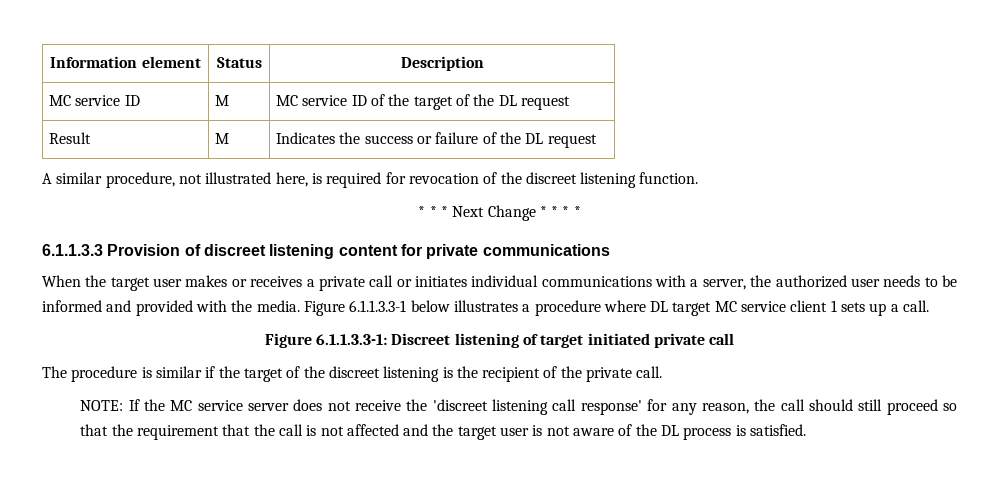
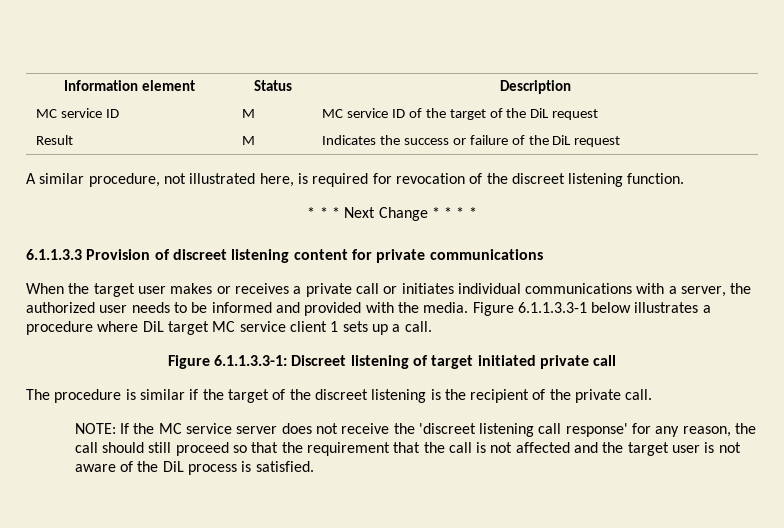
[498,95,517,106] DL -> [530,108,550,118] DiL
[525,133,544,144] DL -> [552,135,572,145] DiL
[650,301,669,312] DL -> [142,321,164,332] DiL
[661,425,680,436] DL -> [162,461,184,472] DiL

